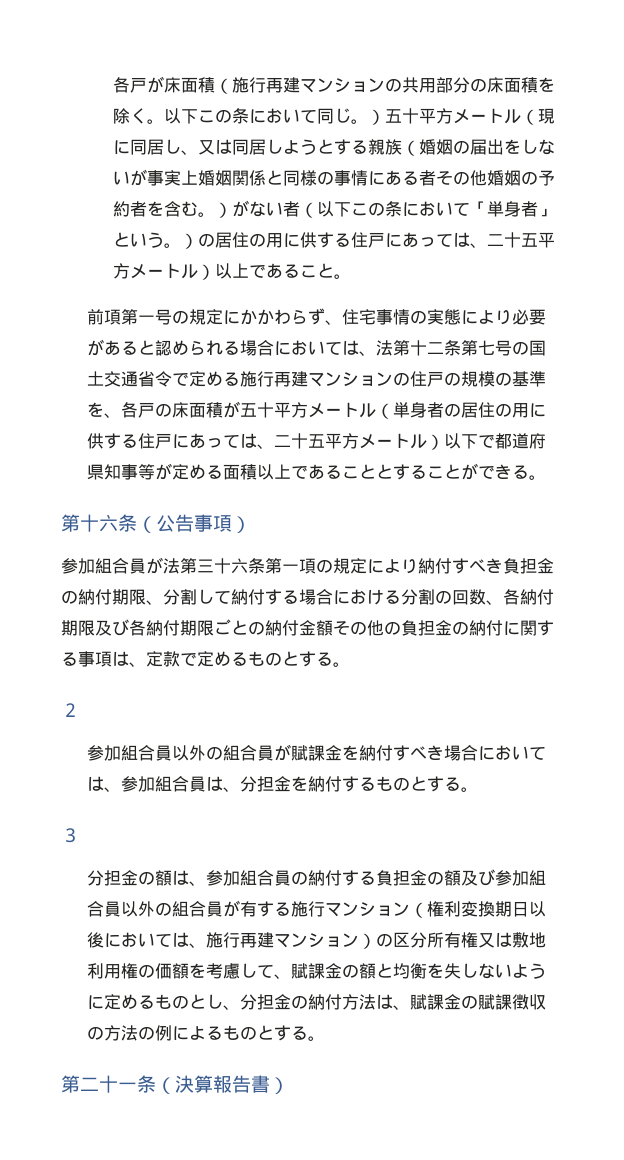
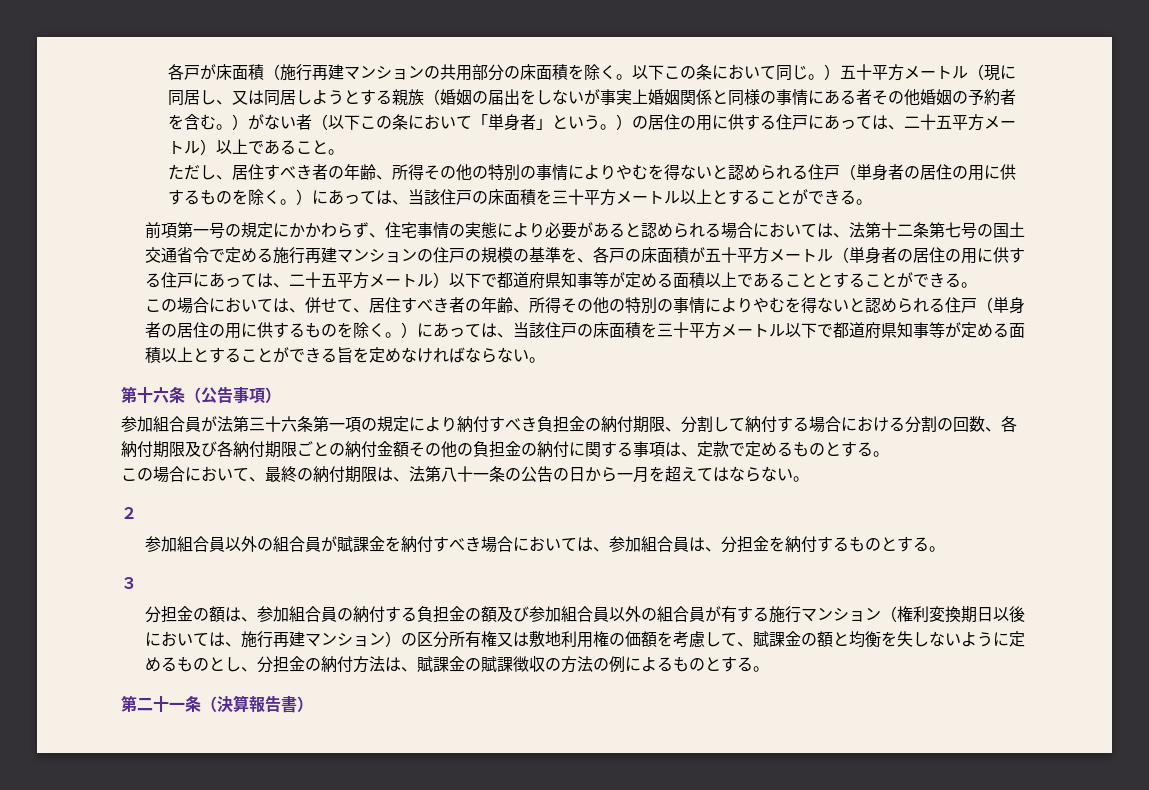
(352, 276) none -> [168,164,1017,181] [168,189,873,206] // ただし、居住すべき者の年齢、所得その他の特別の事情によりやむを得ないと認められる住戸（単身者の居住の用に供するものを除く。）にあっては、当該住戸の床面積を三十平方メートル以上とすることができる。
(547, 477) none -> [144,297,1025,314] [144,322,1025,339] [144,347,545,363] // この場合においては、併せて、居住すべき者の年齢、所得その他の特別の事情によりやむを得ないと認められる住戸（単身者の居住の用に供するものを除く。）にあっては、当該住戸の床面積を三十平方メートル以下で都道府県知事等が定める面積以上とすることができる旨を定めなければならない。
(350, 664) none -> [121,466,809,483] // この場合において、最終の納付期限は、法第八十一条の公告の日から一月を超えてはならない。

